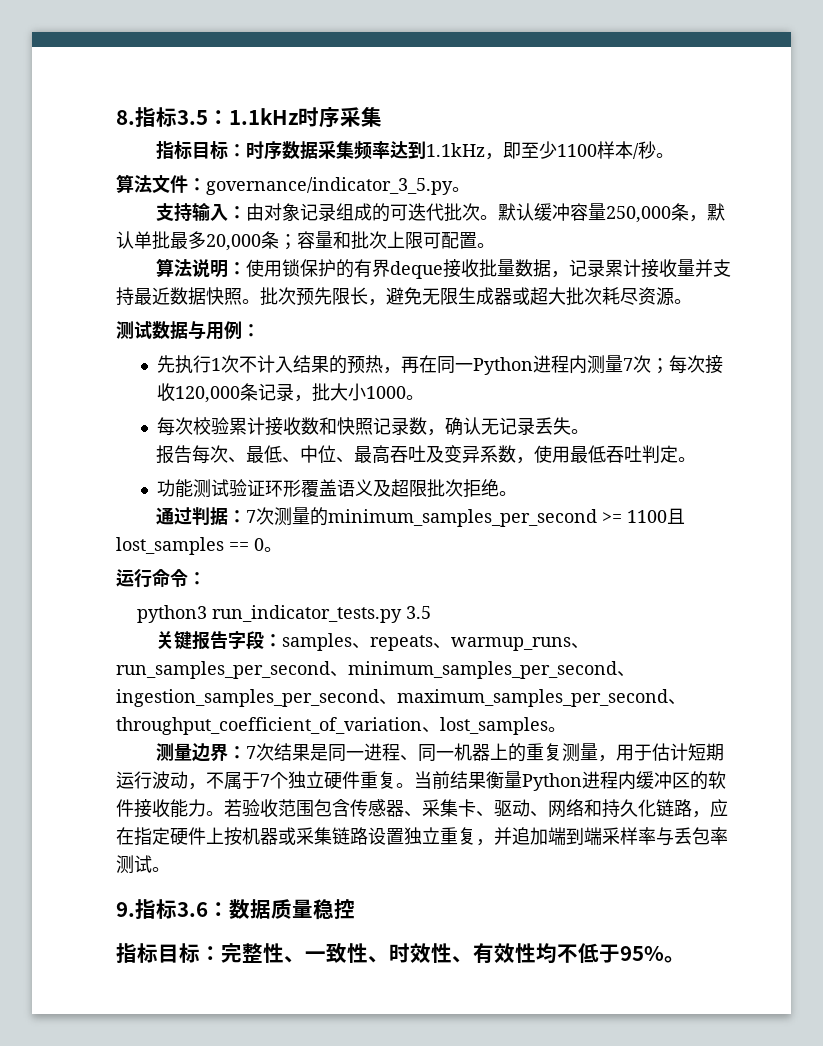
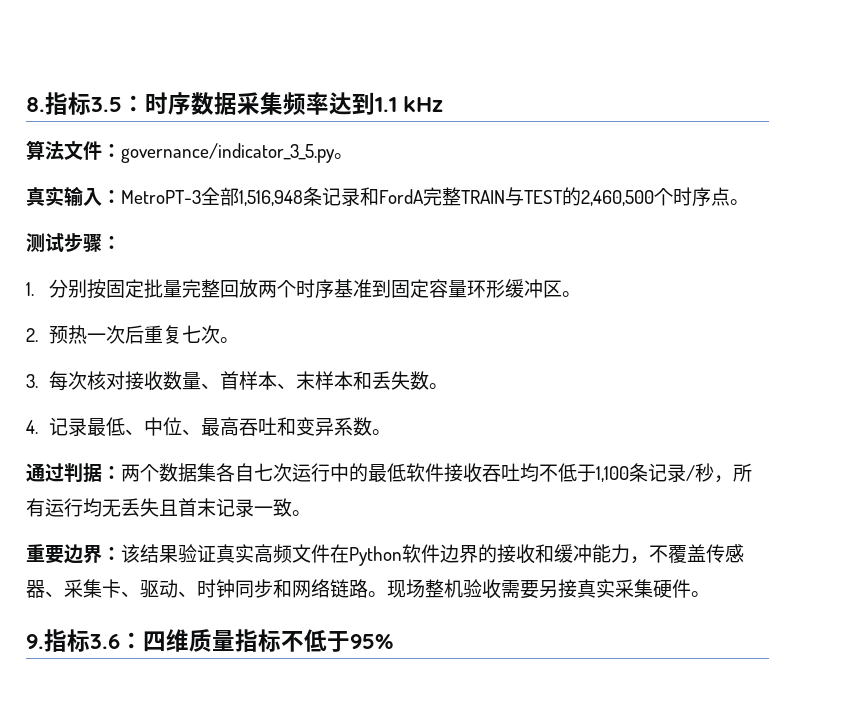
[229,107,382,128] [155,140,246,159] 1.1kHz时序采集 // 指标目标： -> (145, 103) none
[425,141,674,160] [116,174,470,195] [155,202,725,223] [116,231,495,251] [155,258,731,279] [116,287,692,306] [116,321,260,340] [156,355,723,375] [156,383,424,403] [156,417,589,436] [155,445,246,464] 1.1kHz，即至少1100样本/秒。 // 算法文件：governance/indicator_3_5.py。 // 支持输入：由对象记录组成的可迭代批次。默认缓冲容量250,000条，默认单批最多20,000条；容量和批次上限可配置。 // 算法说明：使用锁保护的有界deque接收批量数据，记录累计接收量并支持最近数据快照。批次预先限长，避免无限生成器或超大批次耗尽资源。 // 测试数据与用例： // 先执行1次不计入结果的预热，再在同一Python进程内测量7次；每次接收120,000条记录，批大小1000。 // 每次校验累计接收数和快照记录数，确认无记录丢失。 // 报告每次、 -> [375,96,444,112] [26,140,353,163] [26,186,749,207] [26,233,121,252] [26,279,582,299] [26,325,240,344] [26,371,449,391] [26,417,88,436] 1.1 kHz // 算法文件：governance/indicator_3_5.py。 // 真实输入：MetroPT-3全部1,516,948条记录和FordA完整TRAIN与TEST的2,460,500个时序点。 // 测试步骤： // 1.分别按固定批量完整回放两个时序基准到固定容量环形缓冲区。 // 2.预热一次后重复七次。 // 3.每次核对接收数量、首样本、末样本和丢失数。 // 4.记录
[425,445,444,463] 及 -> [277,417,297,436] 和
[515,445,696,464] [156,479,517,498] [155,507,685,527] [116,537,282,555] [116,569,206,588] [136,605,431,623] [155,631,589,651] [116,661,635,679] [116,689,686,707] [116,717,566,735] [155,743,724,762] [116,771,726,791] [116,799,350,818] ，使用最低吞吐判定。 // 功能测试验证环形覆盖语义及超限批次拒绝。 // 通过判据：7次测量的minimum_samples_per_second >= 1100且lost_samples == 0。 // 运行命令： // python3 run_indicator_tests.py 3.5 // 关键报告字段：samples、repeats、warmup_runs、run_samples_per_second、minimum_samples_per_second、ingestion_samples_per_second、maximum_samples_per_second、throughput_coefficient_of_variation、lost_samples。 // 测量边界：7次结果是同一进程、同一机器上的重复测量，用于估计短期运行波动，不属于7个独立硬件重复。当前结果衡量Python进程内缓冲区的软件接收能力。若验收范围包含 -> [372,429,392,435] [26,463,752,483] [26,498,311,517] [26,544,706,566] 。 // 通过判据：两个数据集各自七次运行中的最低软件接收吞吐均不低于1,100条记录/秒，所有运行均无丢失且首末记录一致。 // 重要边界：该结果验证真实高频文件在Python软件边界的接收和缓冲能力，不覆盖
[548,799,728,818] [116,827,728,846] [116,855,170,874] [116,899,355,920] [116,943,557,964] 网络和持久化链路，应在指定硬件上按机器或采集链路设置独立重复，并追加端到端采样率与丢包率测试。 // 9.指标3.6：数据质量稳控 // 指标目标：完整性、一致性、时效性、有效性均 -> [197,579,710,599] [26,629,281,652] 时钟同步和网络链路。现场整机验收需要另接真实采集硬件。 // 9.指标3.6：四维质量指标
[664,956,685,963] 。 -> (393, 641) none

